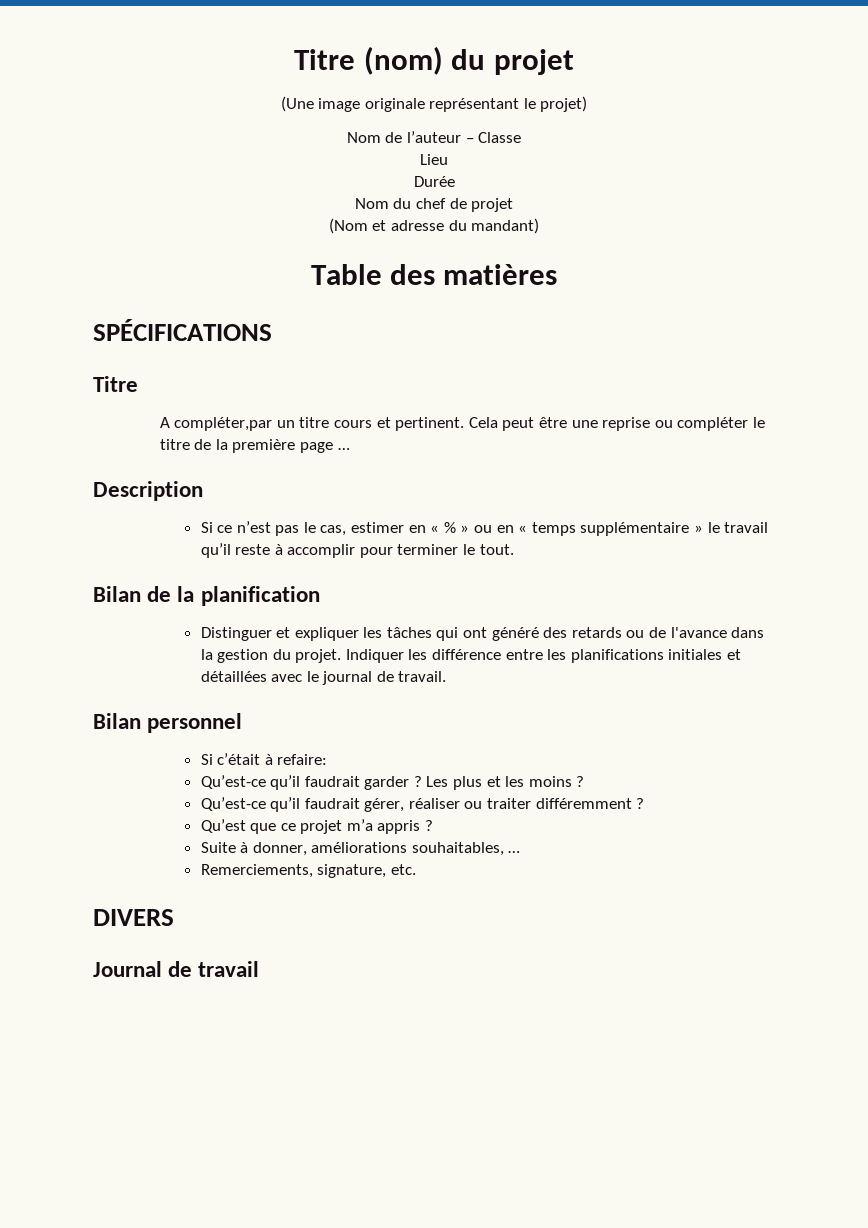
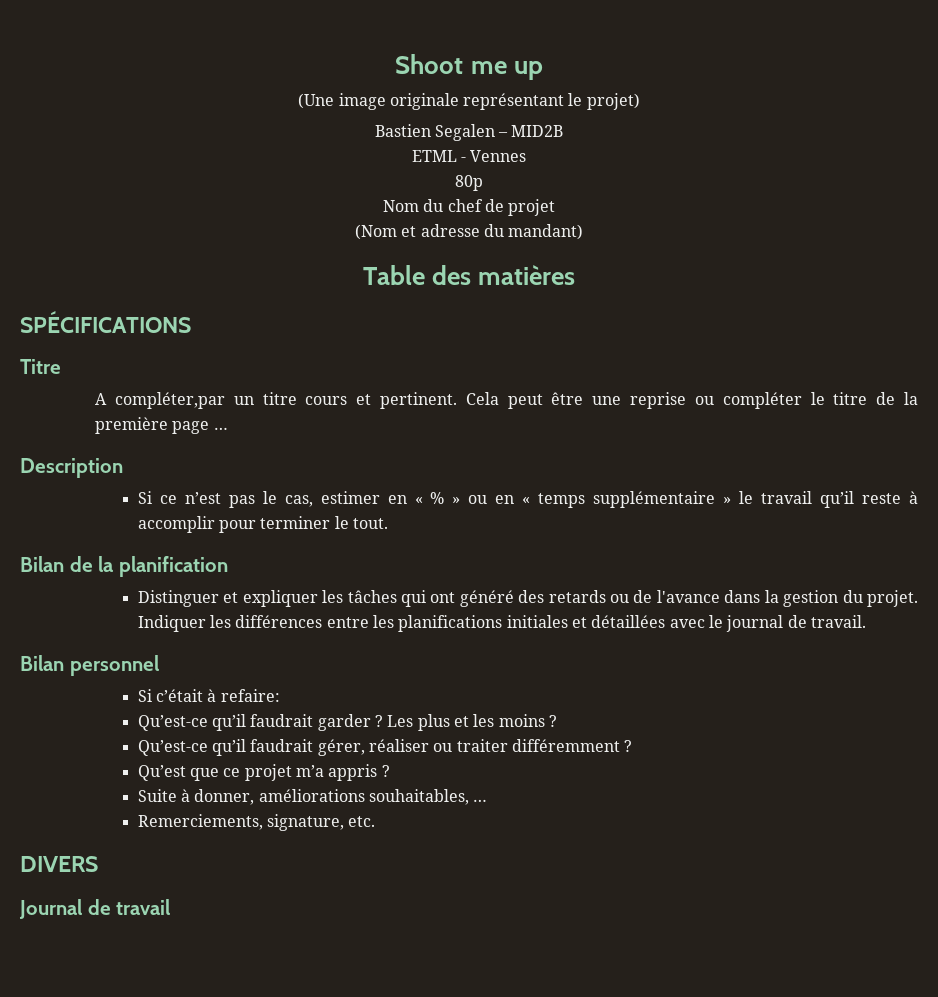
[294,46,574,75] Titre (nom) du projet -> [395,54,543,80] Shoot me up
[346,131,522,143] [420,154,448,165] [413,176,455,187] Nom de l’auteur – Classe // Lieu // Durée -> [374,124,564,141] [411,150,527,162] [455,175,483,191] Bastien Segalen – MID2B // ETML - Vennes // 80p
[432,649,502,660] différence -> [235,615,323,628] différences

